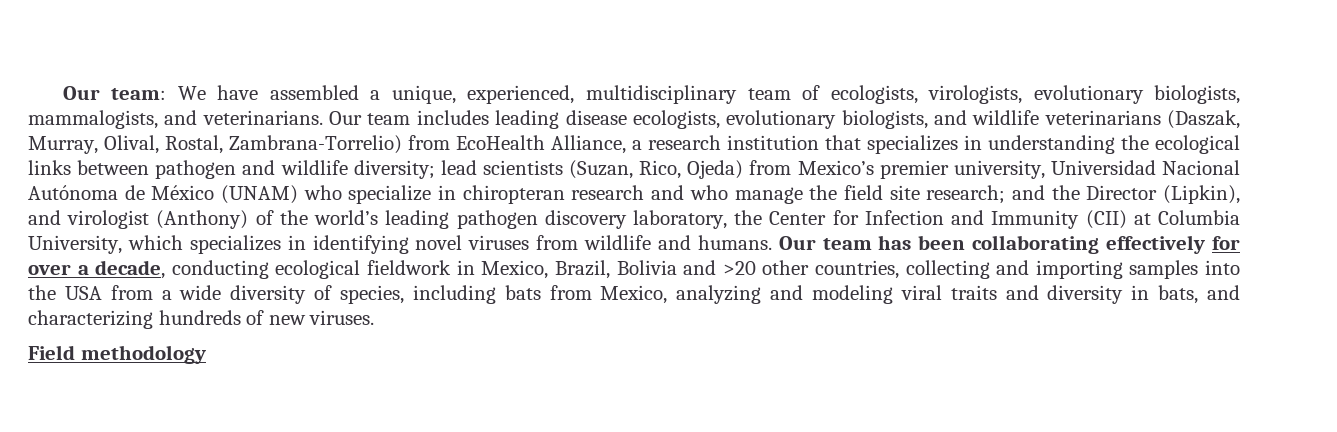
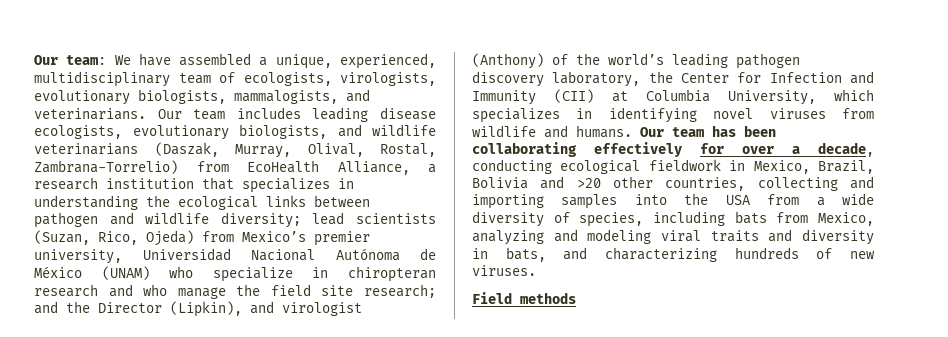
[80,345,206,364] methodology -> [520,292,576,304] methods

